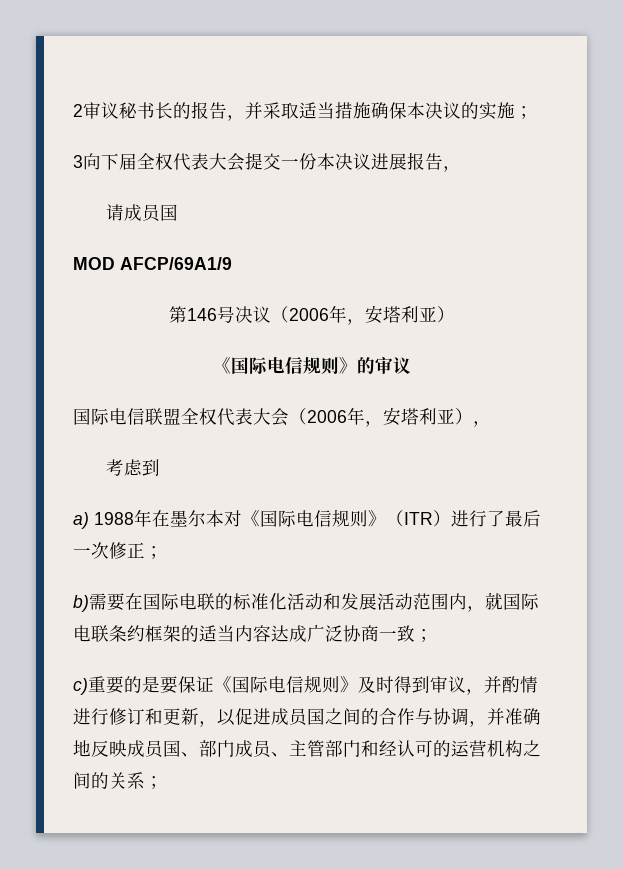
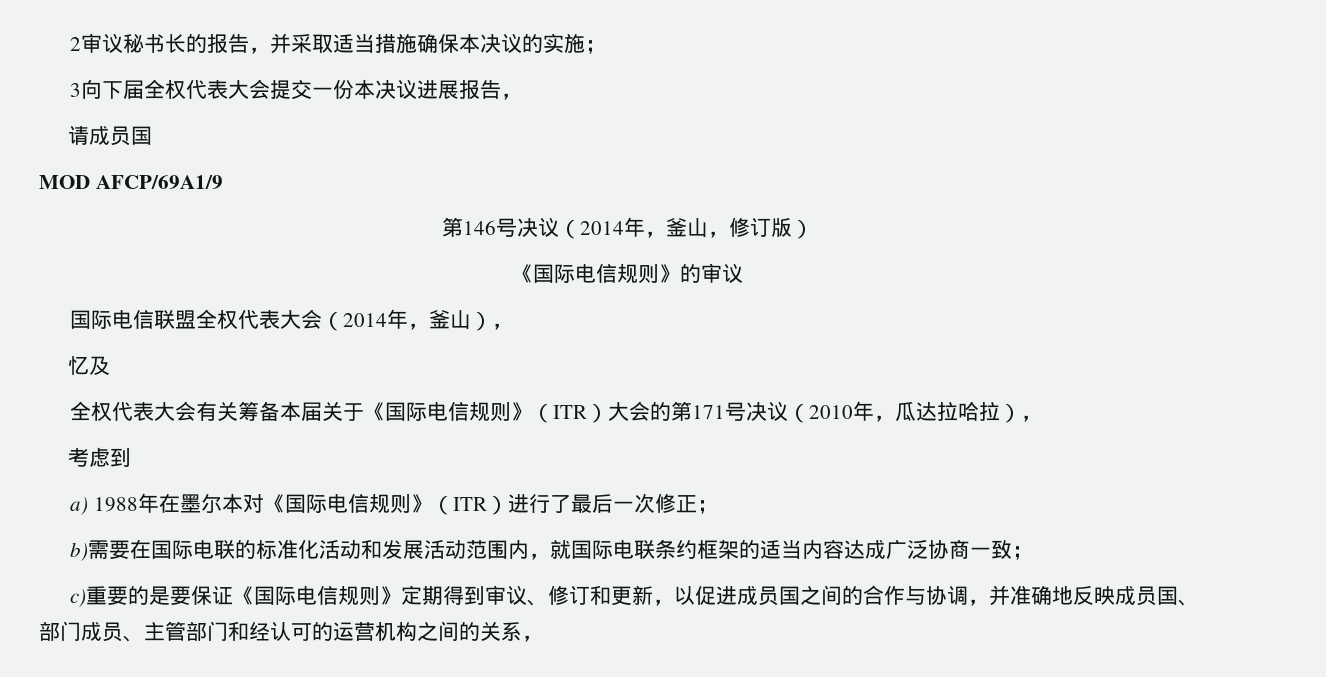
[288,305,437,325] 2006年，安塔利亚 -> [579,217,792,238] 2014年，釜山，修订版
[307,407,455,427] 2006年，安塔利亚 -> [343,309,514,331] [67,356,110,375] [70,401,1001,423] 2014年，釜山）， // 忆及 // 全权代表大会有关筹备本届关于《国际电信规则》（ITR）大会的第171号决议（2010年，瓜达拉哈拉
[358,676,394,693] 及时 -> [401,585,444,605] 定期
[466,676,538,695] [73,708,109,725] ，并酌情进行 -> [527,599,549,606] 、
[145,776,163,789] ； -> [522,635,543,642] ，

